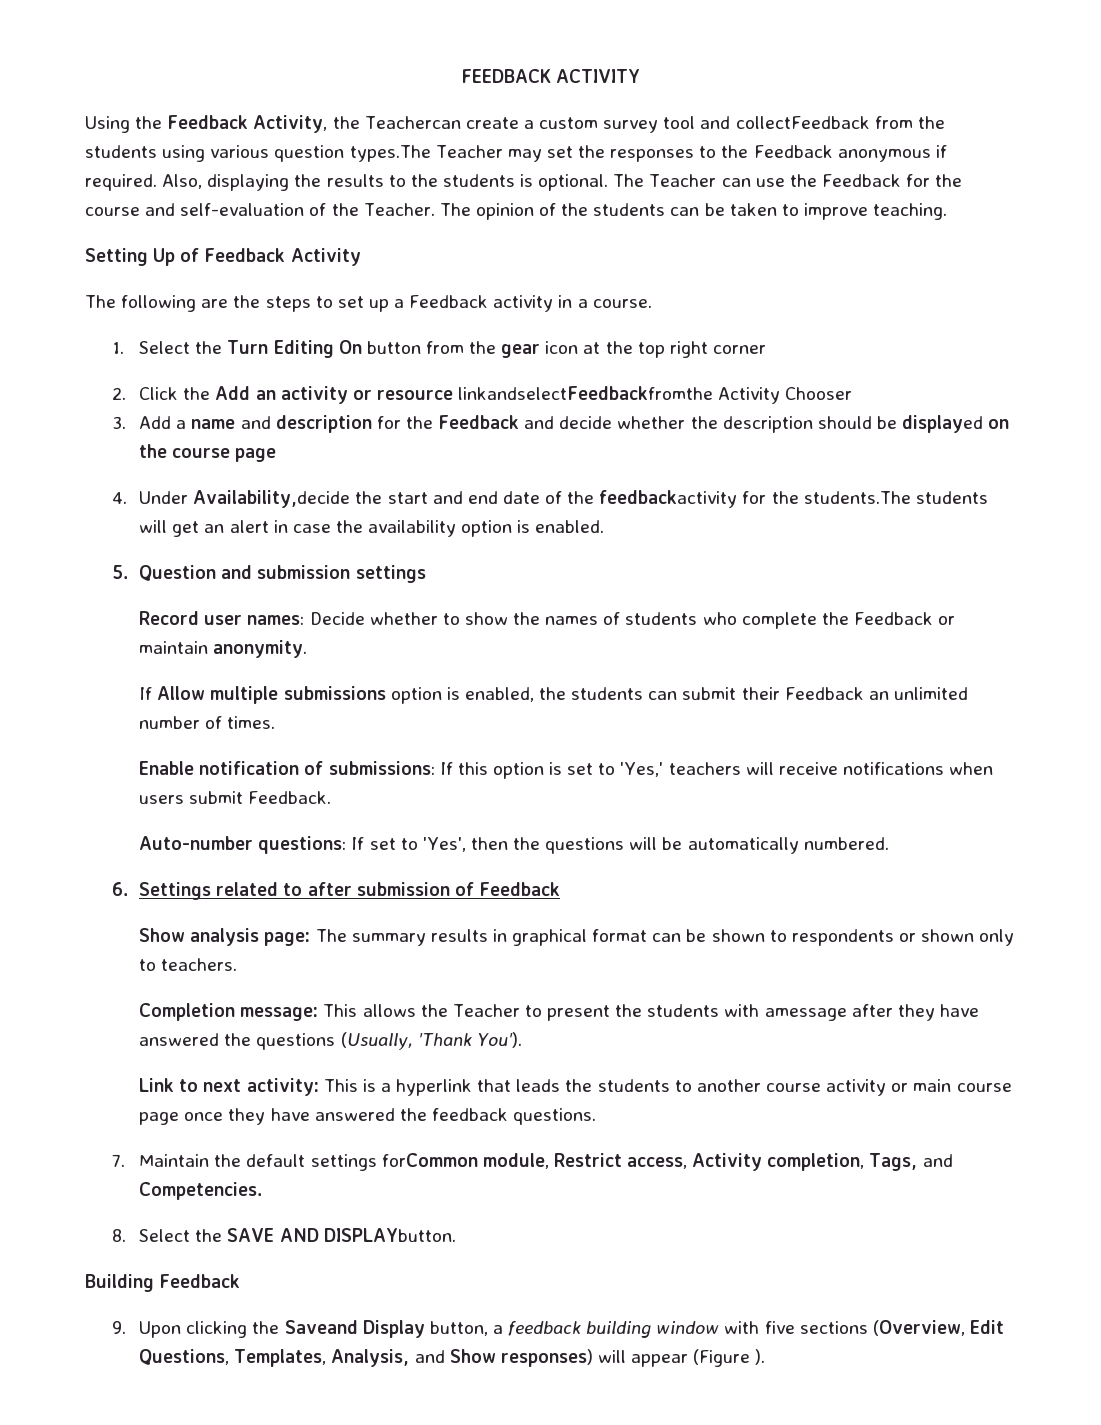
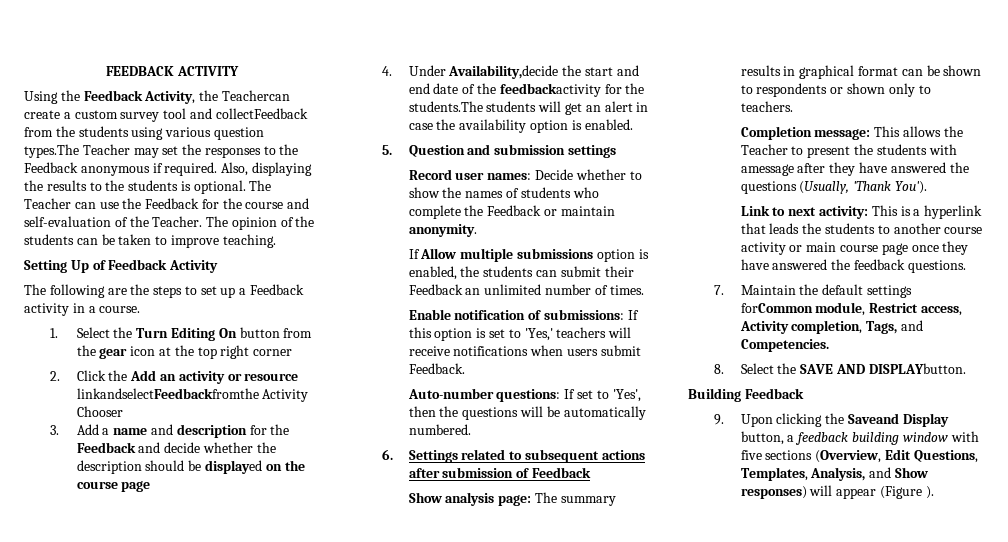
(303, 889) none -> [525,449,645,463] subsequent actions

